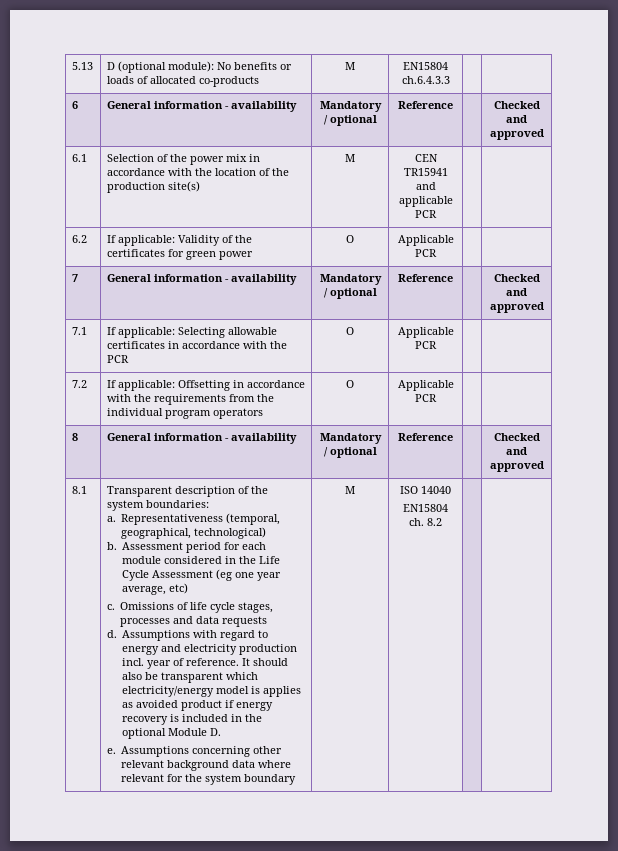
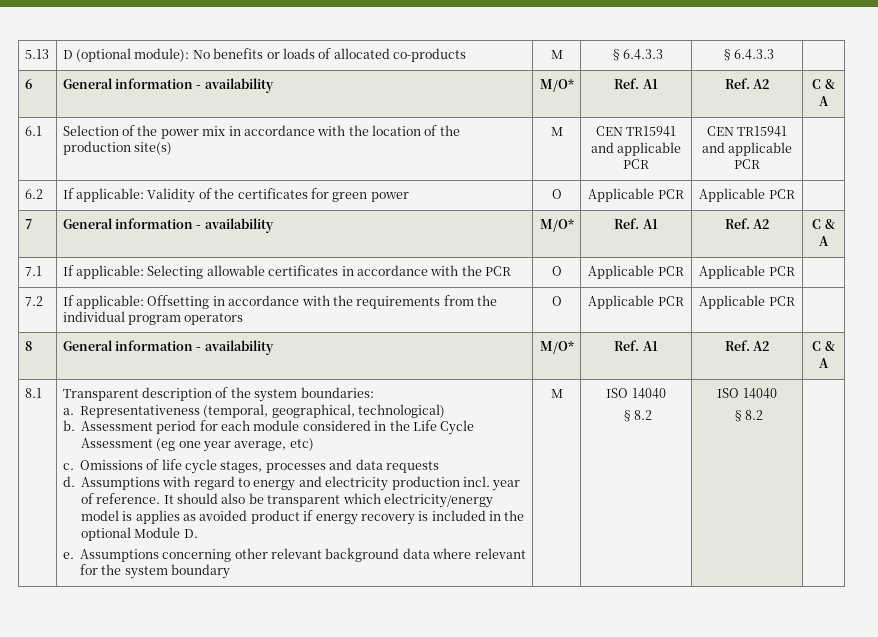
[403,62,448,70] [401,76,450,84] EN15804 ch.6.4.3.3 | -> [609,49,663,61] [720,49,774,61] §6.4.3.3 | §6.4.3.3
[319,101,382,112] [323,115,377,126] [398,101,453,109] [493,101,540,109] [506,115,527,123] [489,129,544,140] Mandatory / optional | Reference | | Checked and approved -> [539,79,574,92] [614,78,658,89] [724,78,770,89] [812,79,835,89] [819,96,829,106] M/O* | Ref. A1 | Ref. A2 | C & A
(437, 214) none -> [706,126,788,137] [701,142,793,156] [734,159,760,169] CEN TR15941 and applicable PCR
(437, 253) none -> [699,188,795,202] Applicable PCR
[319,274,382,285] [323,288,377,299] [398,274,453,282] [493,274,540,282] [506,288,527,296] [489,302,544,313] Mandatory / optional | Reference | | Checked and approved -> [539,219,574,232] [614,218,658,229] [724,218,770,229] [812,219,835,229] [819,236,829,246] M/O* | Ref. A1 | Ref. A2 | C & A
(437, 345) none -> [699,265,795,279] Applicable PCR
(437, 398) none -> [699,295,795,309] Applicable PCR
[319,433,382,444] [323,447,377,458] [398,433,453,441] [493,433,540,441] [506,447,527,455] [489,461,544,472] Mandatory / optional | Reference | | Checked and approved -> [539,341,574,354] [614,340,658,351] [724,340,770,351] [812,341,835,351] [819,358,829,368] M/O* | Ref. A1 | Ref. A2 | C & A
[403,504,448,512] [409,518,442,526] EN15804 ch. 8.2 | -> [620,410,652,422] [717,388,777,399] [731,410,763,422] §8.2 | ISO 14040 // §8.2

